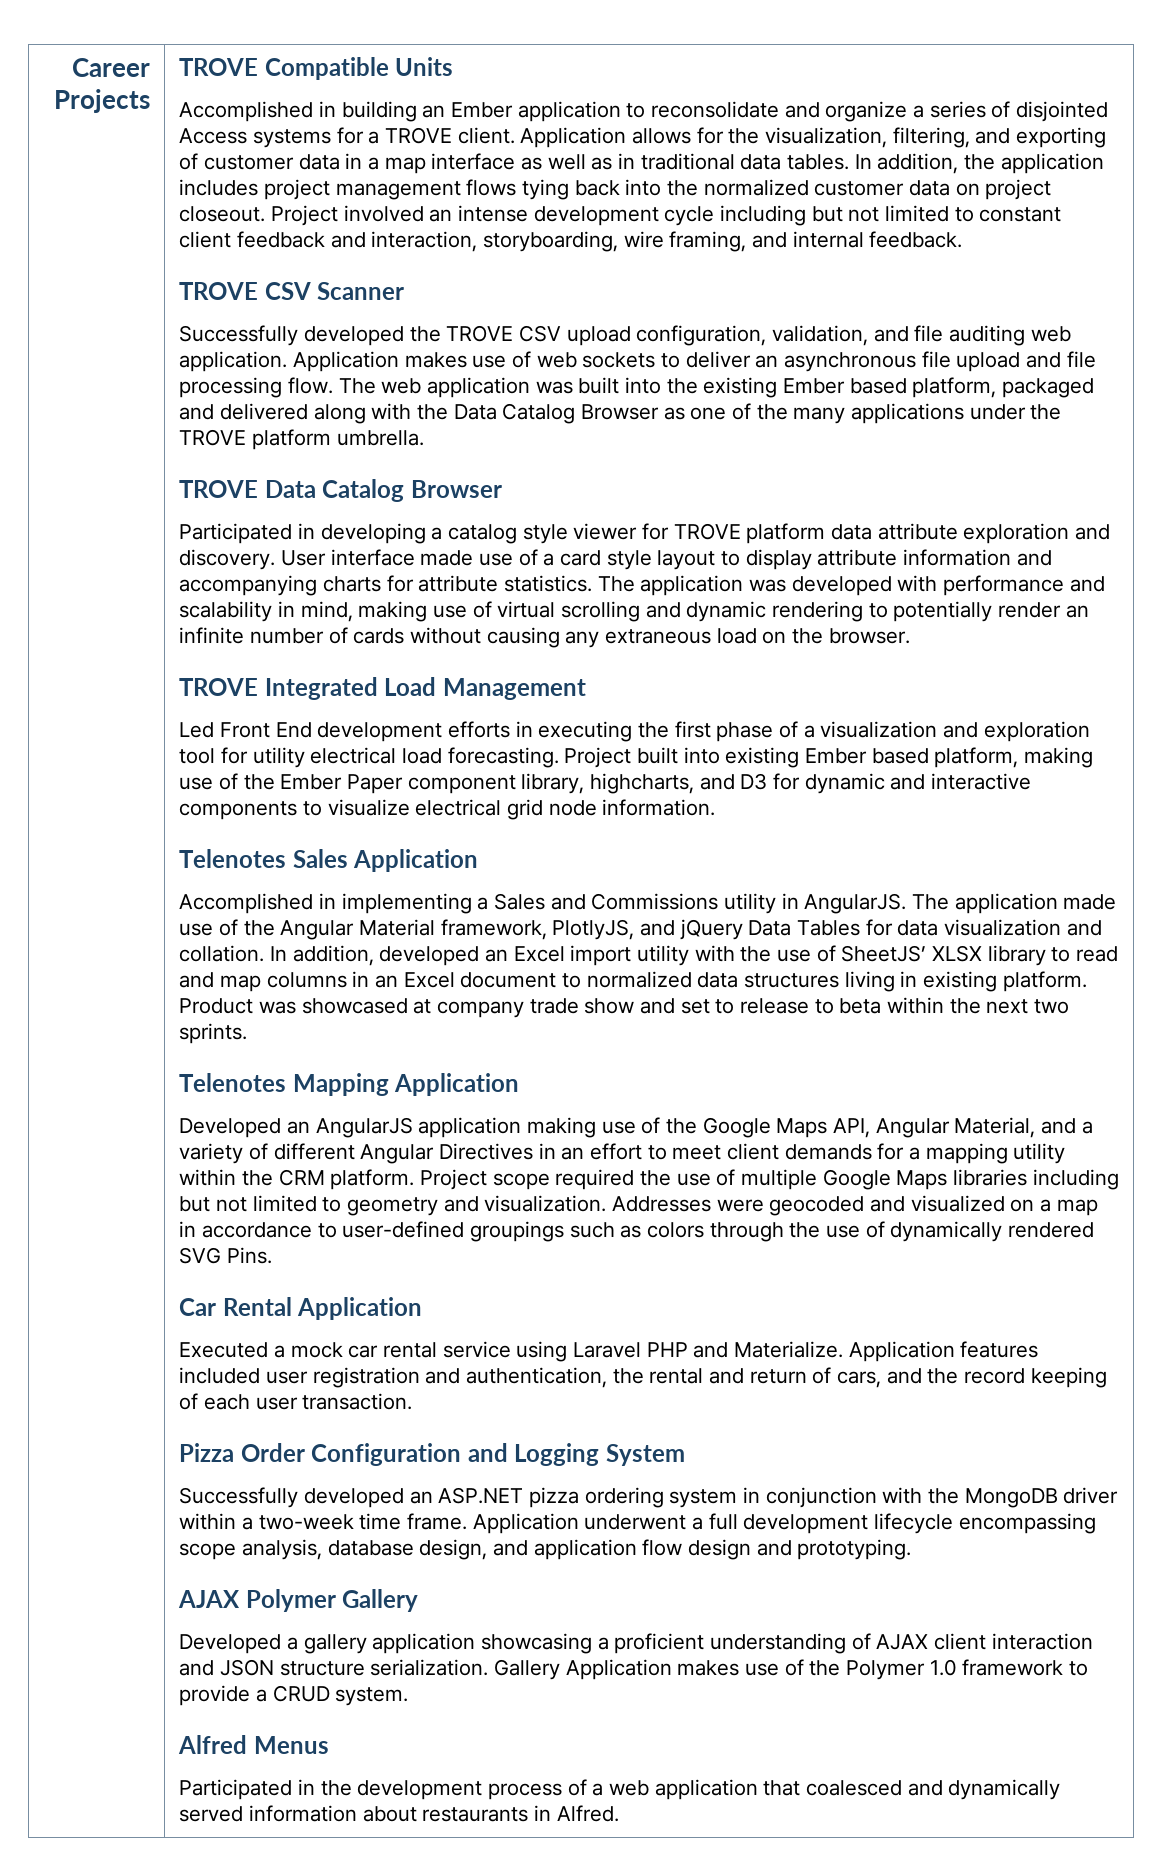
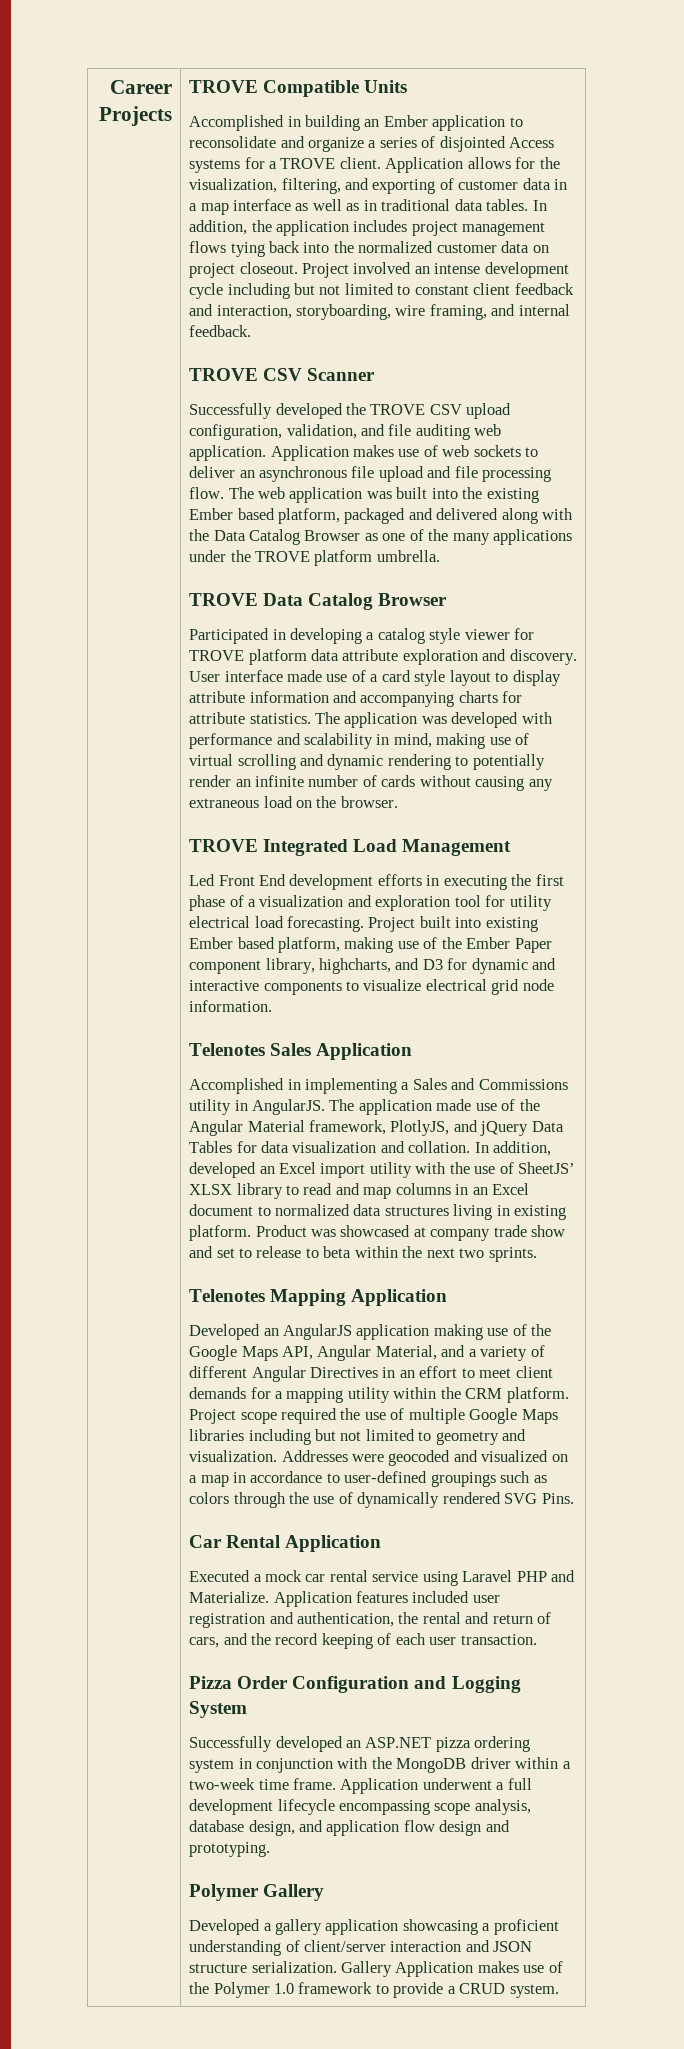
[178,1590,241,1608] AJAX -> (271, 1849) none
[876,1633,986,1650] AJAX client -> [303,1940,386,1952] client/server
[178,1735,329,1754] [179,1779,1061,1800] [179,1805,619,1822] // Alfred Menus // Participated in the development process of a web application that coalesced and dynamically served information about restaurants in Alfred. -> (559, 1991) none

